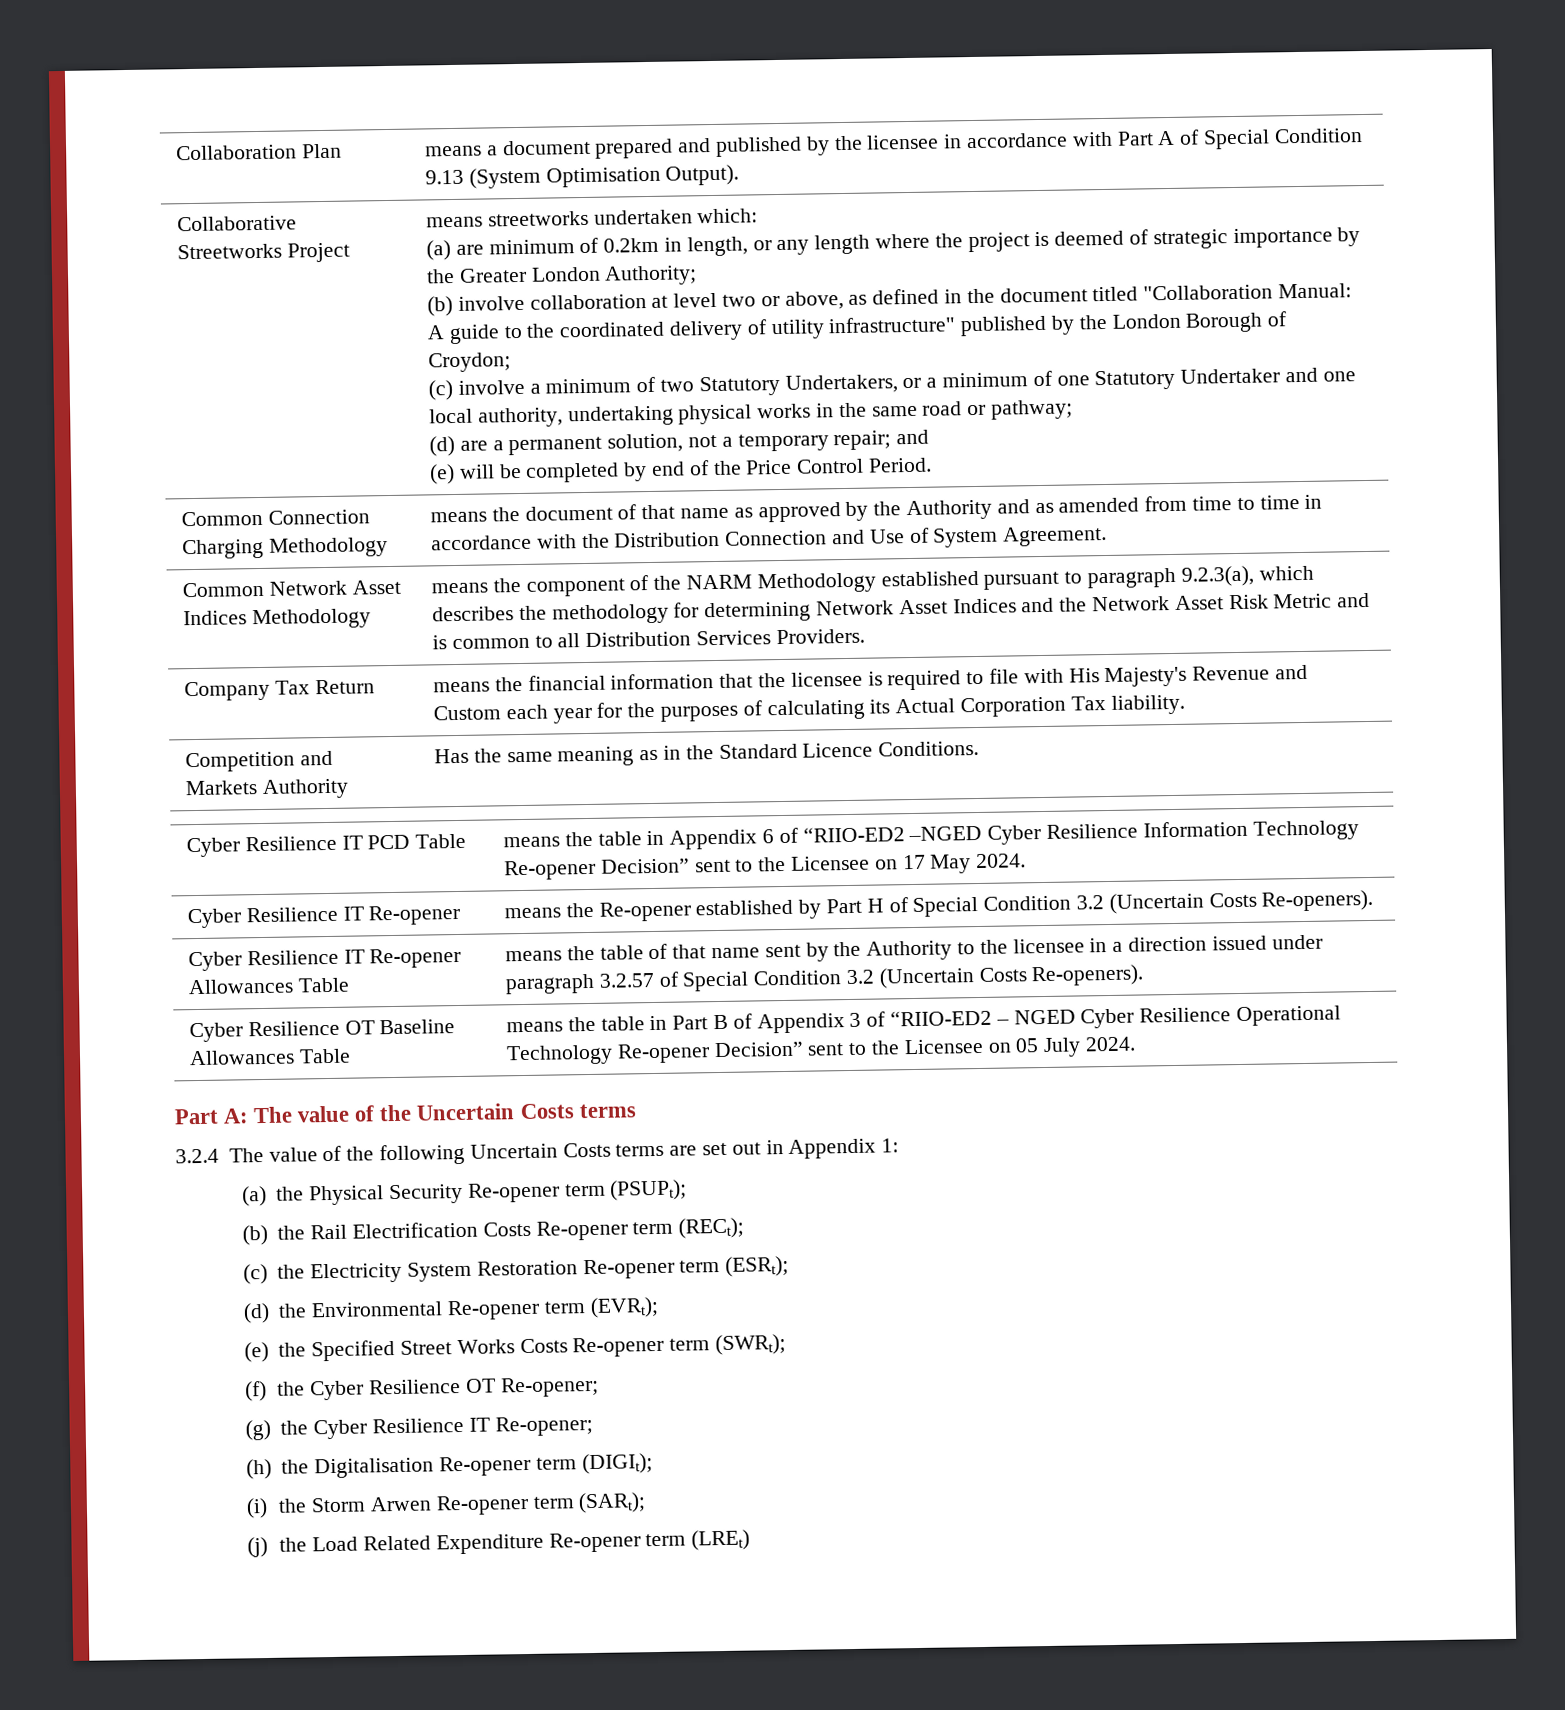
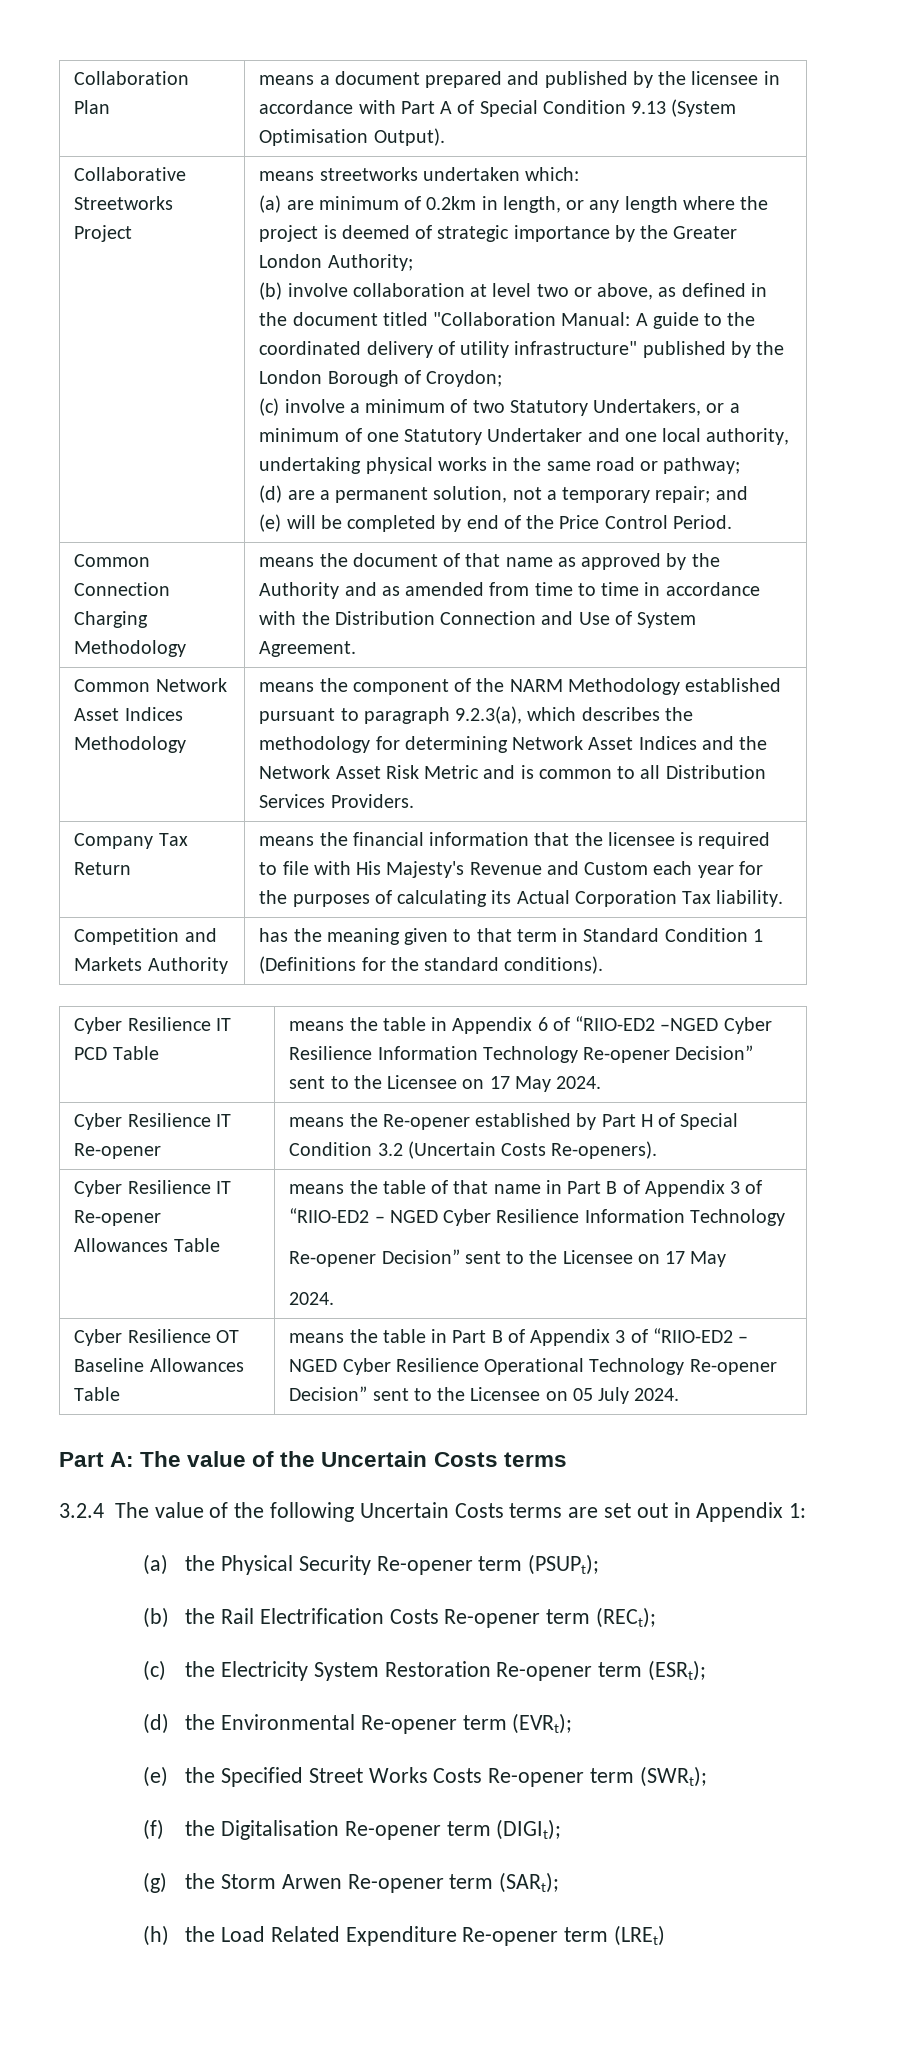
[433,740,980,767] Has the same meaning as in the Standard Licence Conditions. -> [259,928,763,945] [259,956,604,974] has the meaning given to that term in Standard Condition 1 (Definitions for the standard conditions).
[764,934,1323,962] [504,964,1145,995] sent by the Authority to the licensee in a direction issued under paragraph 3.2.57 of Special Condition 3.2 (Uncertain Costs Re-openers). -> [545,1180,763,1197] [289,1208,785,1226] [289,1249,727,1267] [289,1292,335,1305] in Part B of Appendix 3 of “RIIO-ED2 – NGED Cyber Resilience Information Technology // Re-opener Decision” sent to the Licensee on 17 May // 2024.
[310,1376,599,1401] [244,1415,593,1441] [245,1458,310,1480] Cyber Resilience OT Re-opener; // (g) the Cyber Resilience IT Re-opener; // (h) the -> (216, 1828) none
[245,1497,268,1519] (i) -> [143,1872,168,1893] (g)
[246,1536,268,1558] (j) -> [143,1925,170,1946] (h)

